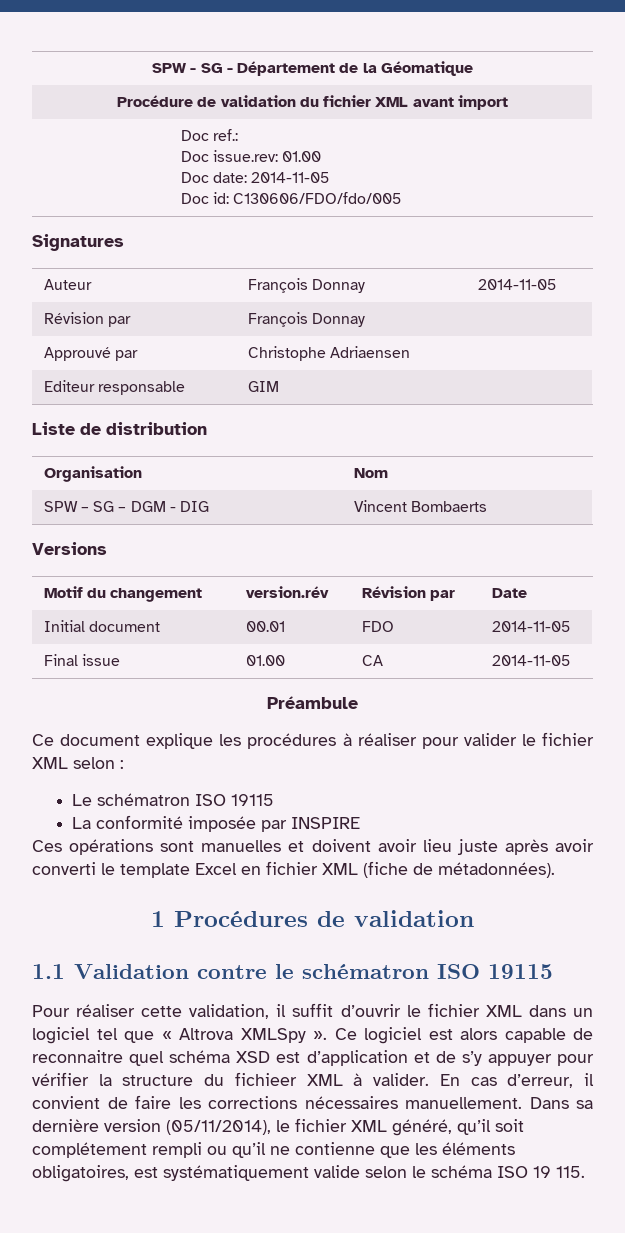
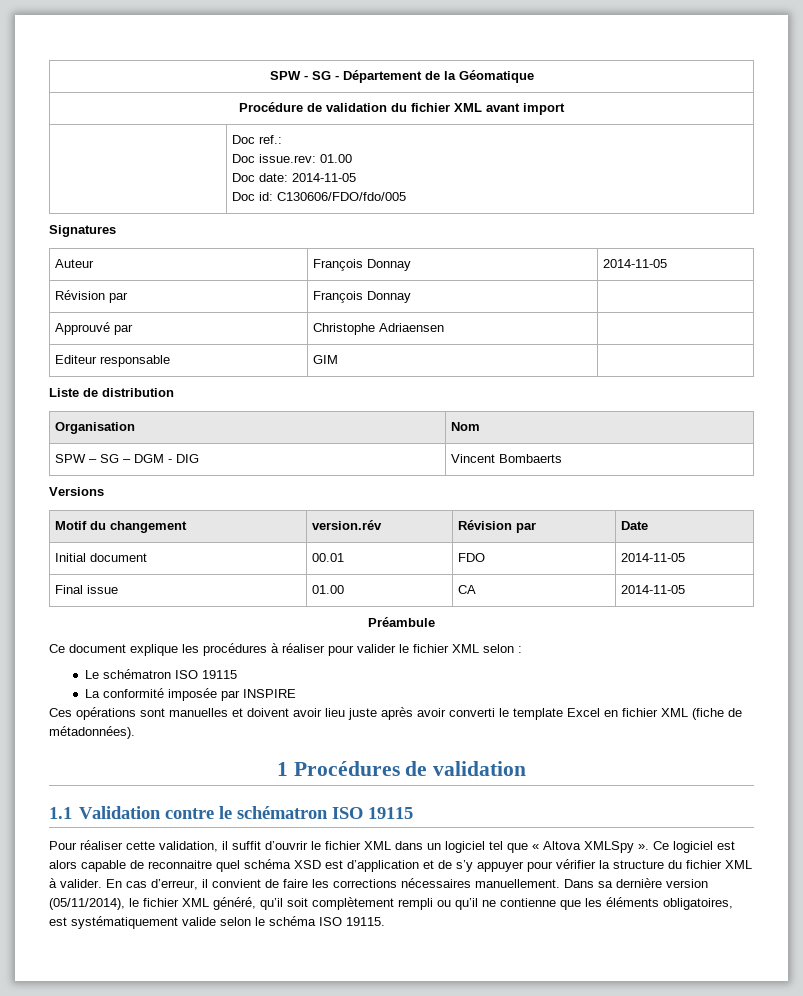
[179,1028,233,1040] Altrova -> [543,841,581,850] Altova
[234,1072,297,1086] fichieer -> [686,860,722,869] fichier
[32,1142,147,1158] complétement -> [312,897,394,910] complètement
[533,1166,585,1178] 19 115. -> [346,917,385,926] 19115.

